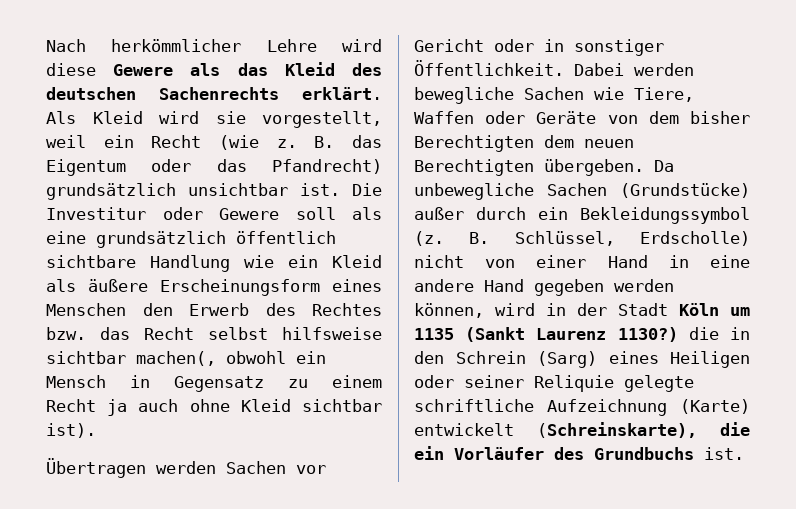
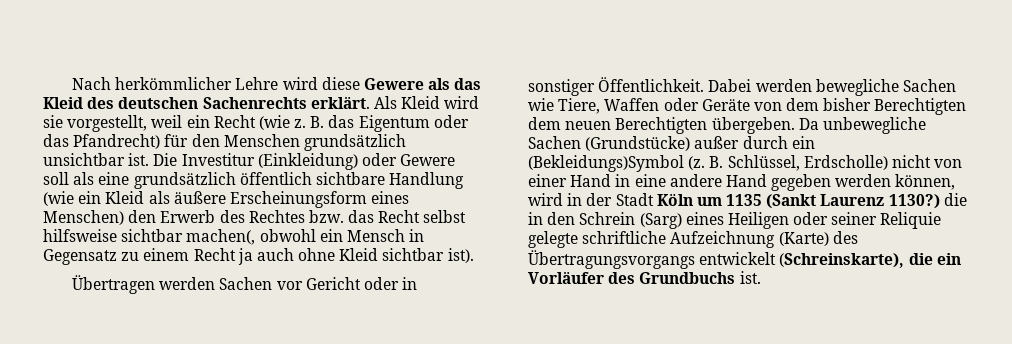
(382, 166) none -> [164,134,300,147] für den Menschen
(146, 213) none -> [257,153,358,170] (Einkleidung)
[244,255,274,268] wie -> [43,191,74,206] (wie
[46,303,126,316] Menschen -> [43,210,124,225] Menschen)
[580,207,750,224] Bekleidungssymbol -> [528,155,684,172] (Bekleidungs)Symbol
(750, 406) none -> [832,231,858,244] [528,250,695,269] des Übertragungsvorgangs

